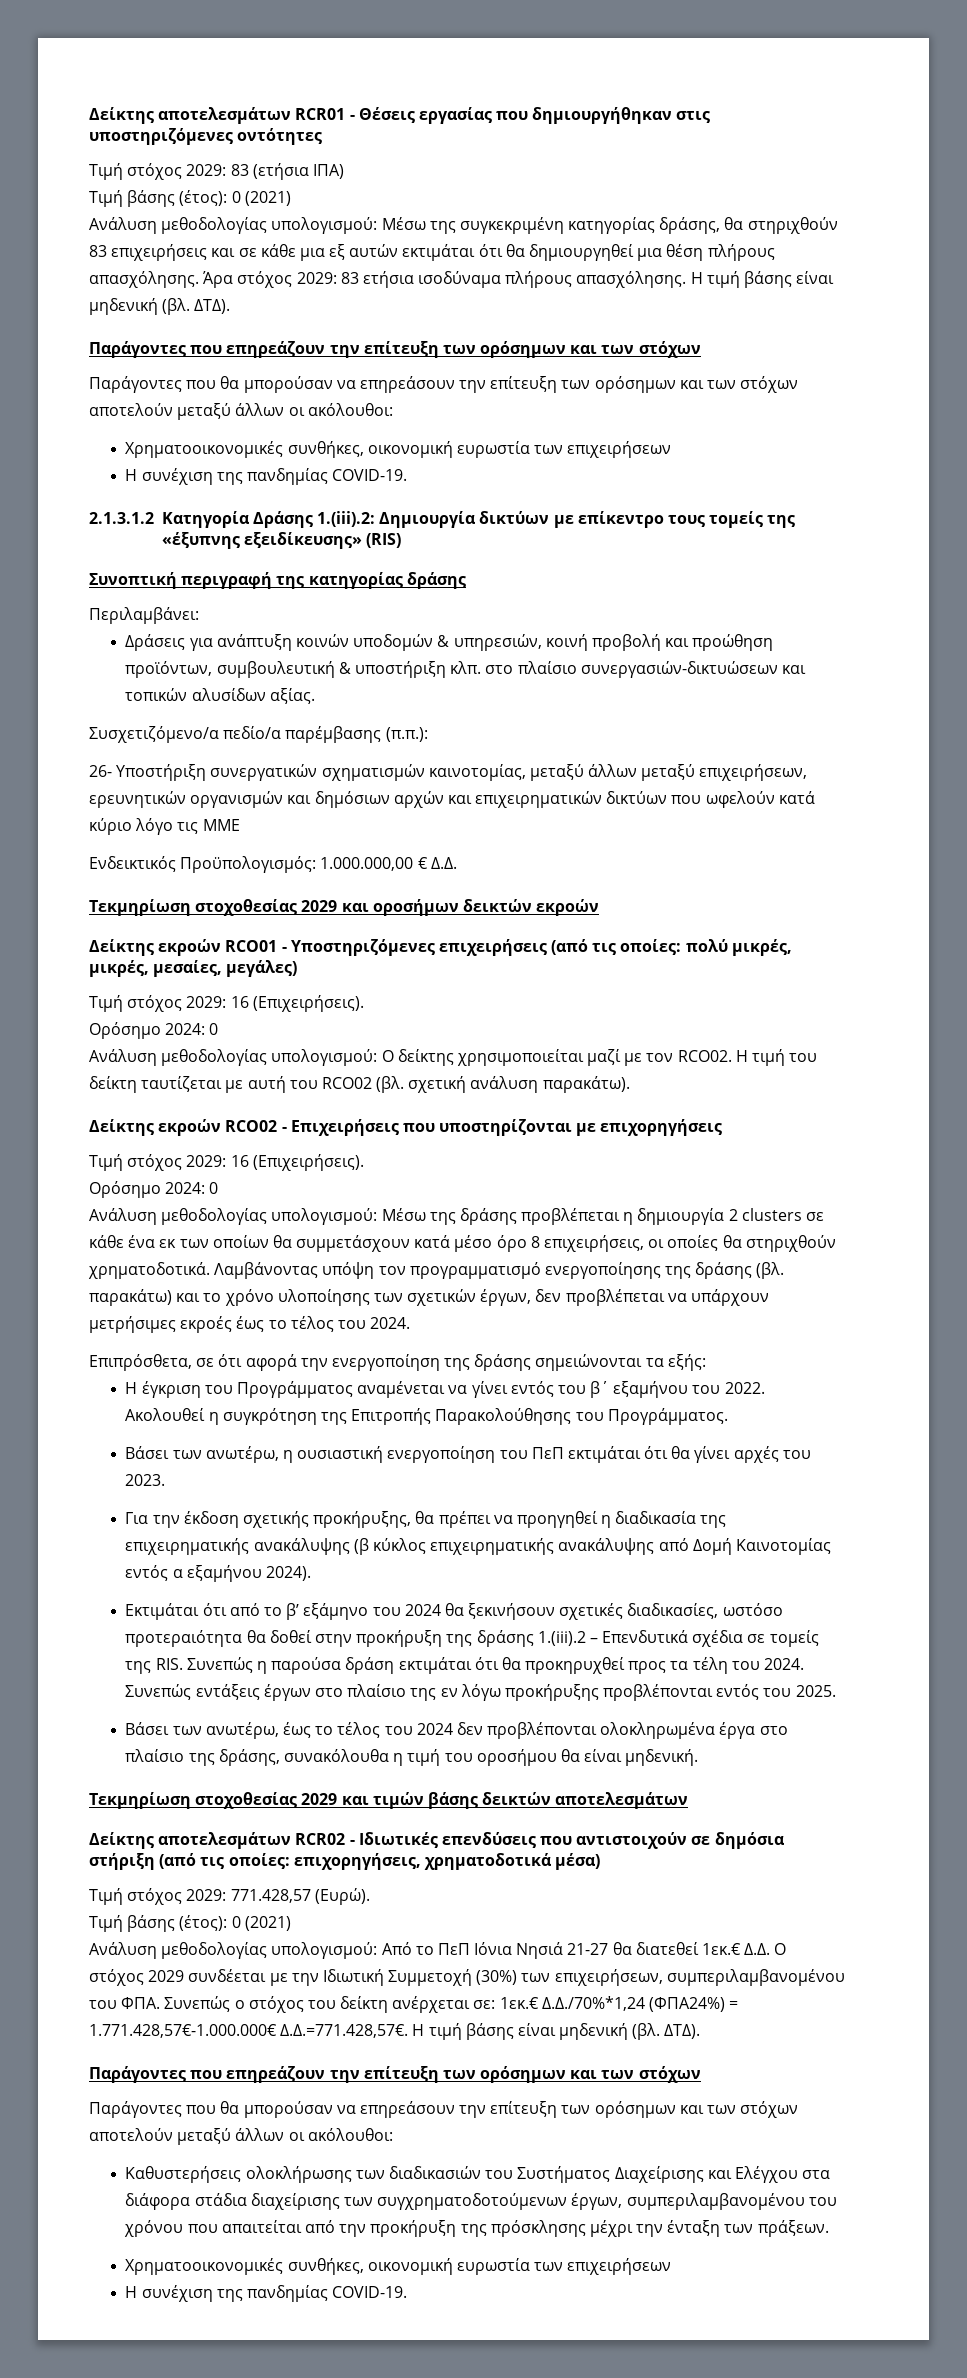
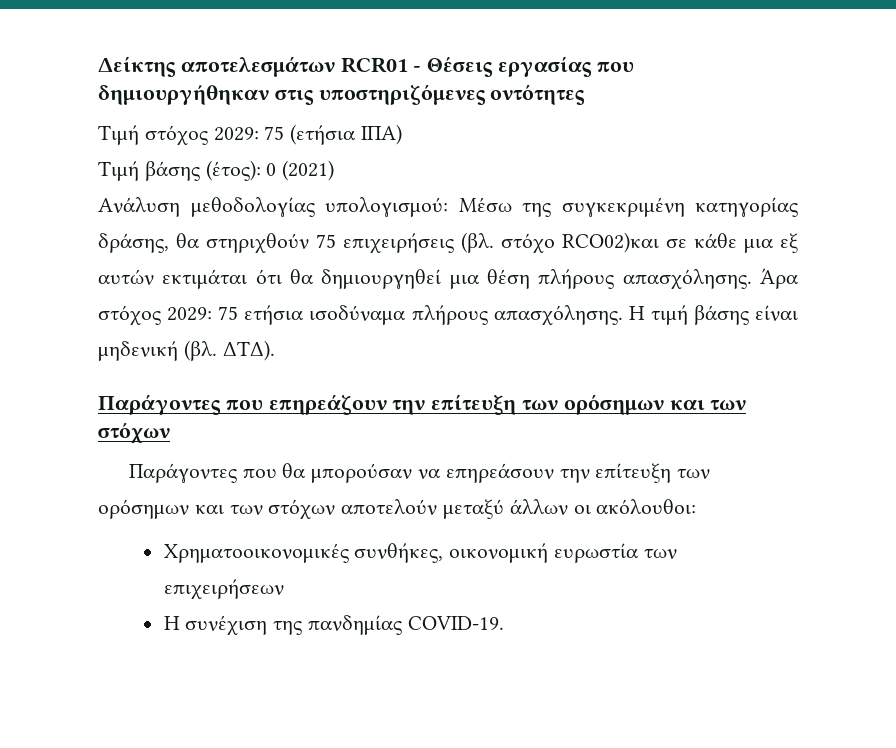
[230,164,249,176] 83 -> [264,126,285,140] 75
[89,244,236,261] 83 επιχειρήσεις και -> [316,232,659,254] 75 επιχειρήσεις (βλ. στόχο RCO02)και
[340,272,359,284] 83 -> [218,306,239,320] 75
[89,511,796,528] [161,532,402,549] [89,572,466,589] [89,607,199,624] [125,634,774,651] [125,661,806,678] [125,688,315,704] [89,726,428,743] [89,764,808,781] [89,791,815,808] [89,818,240,835] [89,856,457,873] [89,899,600,916] [89,939,792,956] [89,960,298,977] [89,995,364,1012] [89,1022,219,1039] [89,1049,818,1066] [89,1076,630,1093] [89,1119,723,1136] [89,1154,364,1171] [89,1181,219,1198] [89,1208,825,1225] [89,1235,836,1252] [88,1262,785,1279] [89,1289,770,1306] [89,1316,411,1333] [89,1354,706,1371] [125,1381,765,1398] [125,1408,728,1425] [125,1446,811,1463] [125,1474,166,1486] [125,1511,727,1528] [125,1538,831,1555] [125,1565,311,1582] [125,1603,783,1620] [125,1630,819,1647] [125,1657,804,1674] [125,1684,836,1701] [125,1722,788,1739] [125,1749,699,1766] [89,1792,689,1809] [89,1832,784,1849] [89,1853,601,1870] [89,1888,370,1905] [89,1915,291,1932] [89,1942,787,1959] [89,1969,845,1986] [89,1996,739,2013] [89,2023,701,2040] [89,2066,701,2083] [89,2101,799,2118] [89,2128,393,2145] [125,2166,831,2183] [125,2193,837,2210] [124,2220,829,2237] [125,2258,672,2275] [125,2285,408,2302] // 2.1.3.1.2 Κατηγορία Δράσης 1.(iii).2: Δημιουργία δικτύων με επίκεντρο τους τομείς της «έξυπνης εξειδίκευσης» (RIS) // Συνοπτική περιγραφή της κατηγορίας δράσης // Περιλαμβάνει: // Δράσεις για ανάπτυξη κοινών υποδομών & υπηρεσιών, κοινή προβολή και προώθηση προϊόντων, συμβουλευτική & υποστήριξη κλπ. στο πλαίσιο συνεργασιών-δικτυώσεων και τοπικών αλυσίδων αξίας. // Συσχετιζόμενο/α πεδίο/α παρέμβασης (π.π.): // 26- Υποστήριξη συνεργατικών σχηματισμών καινοτομίας, μεταξύ άλλων μεταξύ επιχειρήσεων, ερευνητικών οργανισμών και δημόσιων αρχών και επιχειρηματικών δικτύων που ωφελούν κατά κύριο λόγο τις ΜΜΕ // Ενδεικτικός Προϋπολογισμός: 1.000.000,00 € Δ.Δ. // Τεκμηρίωση στοχοθεσίας 2029 και οροσήμων δεικτών εκροών // Δείκτης εκροών RCO01 - Υποστηριζόμενες επιχειρήσεις (από τις οποίες: πολύ μικρές, μικρές, μεσαίες, μεγάλες) // Τιμή στόχος 2029: 16 (Επιχειρήσεις). // Ορόσημο 2024: 0 // Ανάλυση μεθοδολογίας υπολογισμού: Ο δείκτης χρησιμοποιείται μαζί με τον RCO02. Η τιμή του δείκτη ταυτίζεται με αυτή του RCO02 (βλ. σχετική ανάλυση παρακάτω). // Δείκτης εκροών RCO02 - Επιχειρήσεις που υποστηρίζονται με επιχορηγήσεις // Τιμή στόχος 2029: 16 (Επιχειρήσεις). // Ορόσημο 2024: 0 // Ανάλυση μεθοδολογίας υπολογισμού: Μέσω της δράσης προβλέπεται η δημιουργία 2 clusters σε κάθε ένα εκ των οποίων θα συμμετάσχουν κατά μέσο όρο 8 επιχειρήσεις, οι οποίες θα στηριχθούν χρηματοδοτικά. Λαμβάνοντας υπόψη τον προγραμματισμό ενεργοποίησης της δράσης (βλ. παρακάτω) και το χρόνο υλοποίησης των σχετικών έργων, δεν προβλέπεται να υπάρχουν μετρήσιμες εκροές έως το τέλος του 2024. // Επιπρόσθετα, σε ότι αφορά την ενεργοποίηση της δράσης σημειώνονται τα εξής: // Η έγκριση του Προγράμματος αναμένεται να γίνει εντός του β΄ εξαμήνου του 2022. Ακολουθεί η συγκρότηση της Επιτροπής Παρακολούθησης του Προγράμματος. // Βάσει των ανωτέρω, η ουσιαστική ενεργοποίηση του ΠεΠ εκτιμάται ότι θα γίνει αρχές του 2023. // Για την έκδοση σχετικής προκήρυξης, θα πρέπει να προηγηθεί η διαδικασία της επιχειρηματικής ανακάλυψης (β κύκλος επιχειρηματικής ανακάλυψης από Δομή Καινοτομίας εντός α εξαμήνου 2024). // Εκτιμάται ότι από το β’ εξάμηνο του 2024 θα ξεκινήσουν σχετικές διαδικασίες, ωστόσο προτεραιότητα θα δοθεί στην προκήρυξη της δράσης 1.(iii).2 – Επενδυτικά σχέδια σε τομείς της RIS. Συνεπώς η παρούσα δράση εκτιμάται ότι θα προκηρυχθεί προς τα τέλη του 2024. Συνεπώς εντάξεις έργων στο πλαίσιο της εν λόγω προκήρυξης προβλέπονται εντός του 2025. // Βάσει των ανωτέρω, έως το τέλος του 2024 δεν προβλέπονται ολοκληρωμένα έργα στο πλαίσιο της δράσης, συνακόλουθα η τιμή του οροσήμου θα είναι μηδενική. // Τεκμηρίωση στοχοθεσίας 2029 και τιμών βάσης δεικτών αποτελεσμάτων // Δείκτης αποτελεσμάτων RCR02 - Ιδιωτικές επενδύσεις που αντιστοιχούν σε δημόσια στήριξη (από τις οποίες: επιχορηγήσεις, χρηματοδοτικά μέσα) // Τιμή στόχος 2029: 771.428,57 (Ευρώ). // Τιμή βάσης (έτος): 0 (2021) // Ανάλυση μεθοδολογίας υπολογισμού: Από το ΠεΠ Ιόνια Νησιά 21-27 θα διατεθεί 1εκ.€ Δ.Δ. Ο στόχος 2029 συνδέεται με την Ιδιωτική Συμμετοχή (30%) των επιχειρήσεων, συμπεριλαμβανομένου του ΦΠΑ. Συνεπώς ο στόχος του δείκτη ανέρχεται σε: 1εκ.€ Δ.Δ./70%*1,24 (ΦΠΑ24%) = 1.771.428,57€-1.000.000€ Δ.Δ.=771.428,57€. Η τιμή βάσης είναι μηδενική (βλ. ΔΤΔ). // Παράγοντες που επηρεάζουν την επίτευξη των ορόσημων και των στόχων // Παράγοντες που θα μπορούσαν να επηρεάσουν την επίτευξη των ορόσημων και των στόχων αποτελούν μεταξύ άλλων οι ακόλουθοι: // Καθυστερήσεις ολοκλήρωσης των διαδικασιών του Συστήματος Διαχείρισης και Ελέγχου στα διάφορα στάδια διαχείρισης των συγχρηματοδοτούμενων έργων, συμπεριλαμβανομένου του χρόνου που απαιτείται από την προκήρυξη της πρόσκλησης μέχρι την ένταξη των πράξεων. // Χρηματοοικονομικές συνθήκες, οικονομική ευρωστία των επιχειρήσεων // Η συνέχιση της πανδημίας COVID-19. -> (504, 623) none

